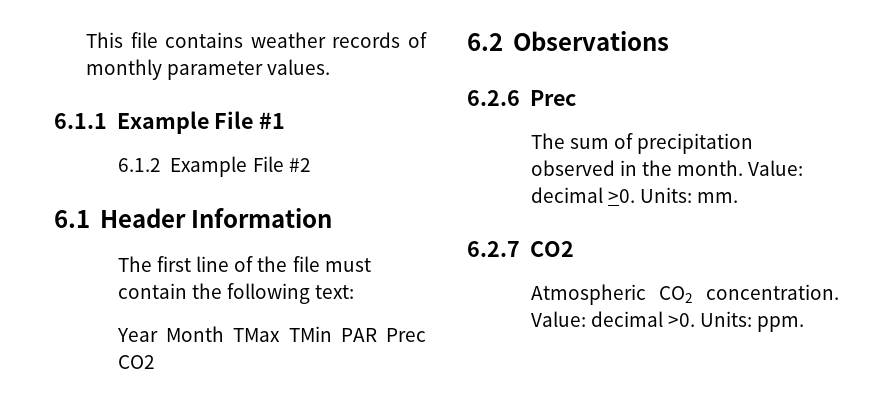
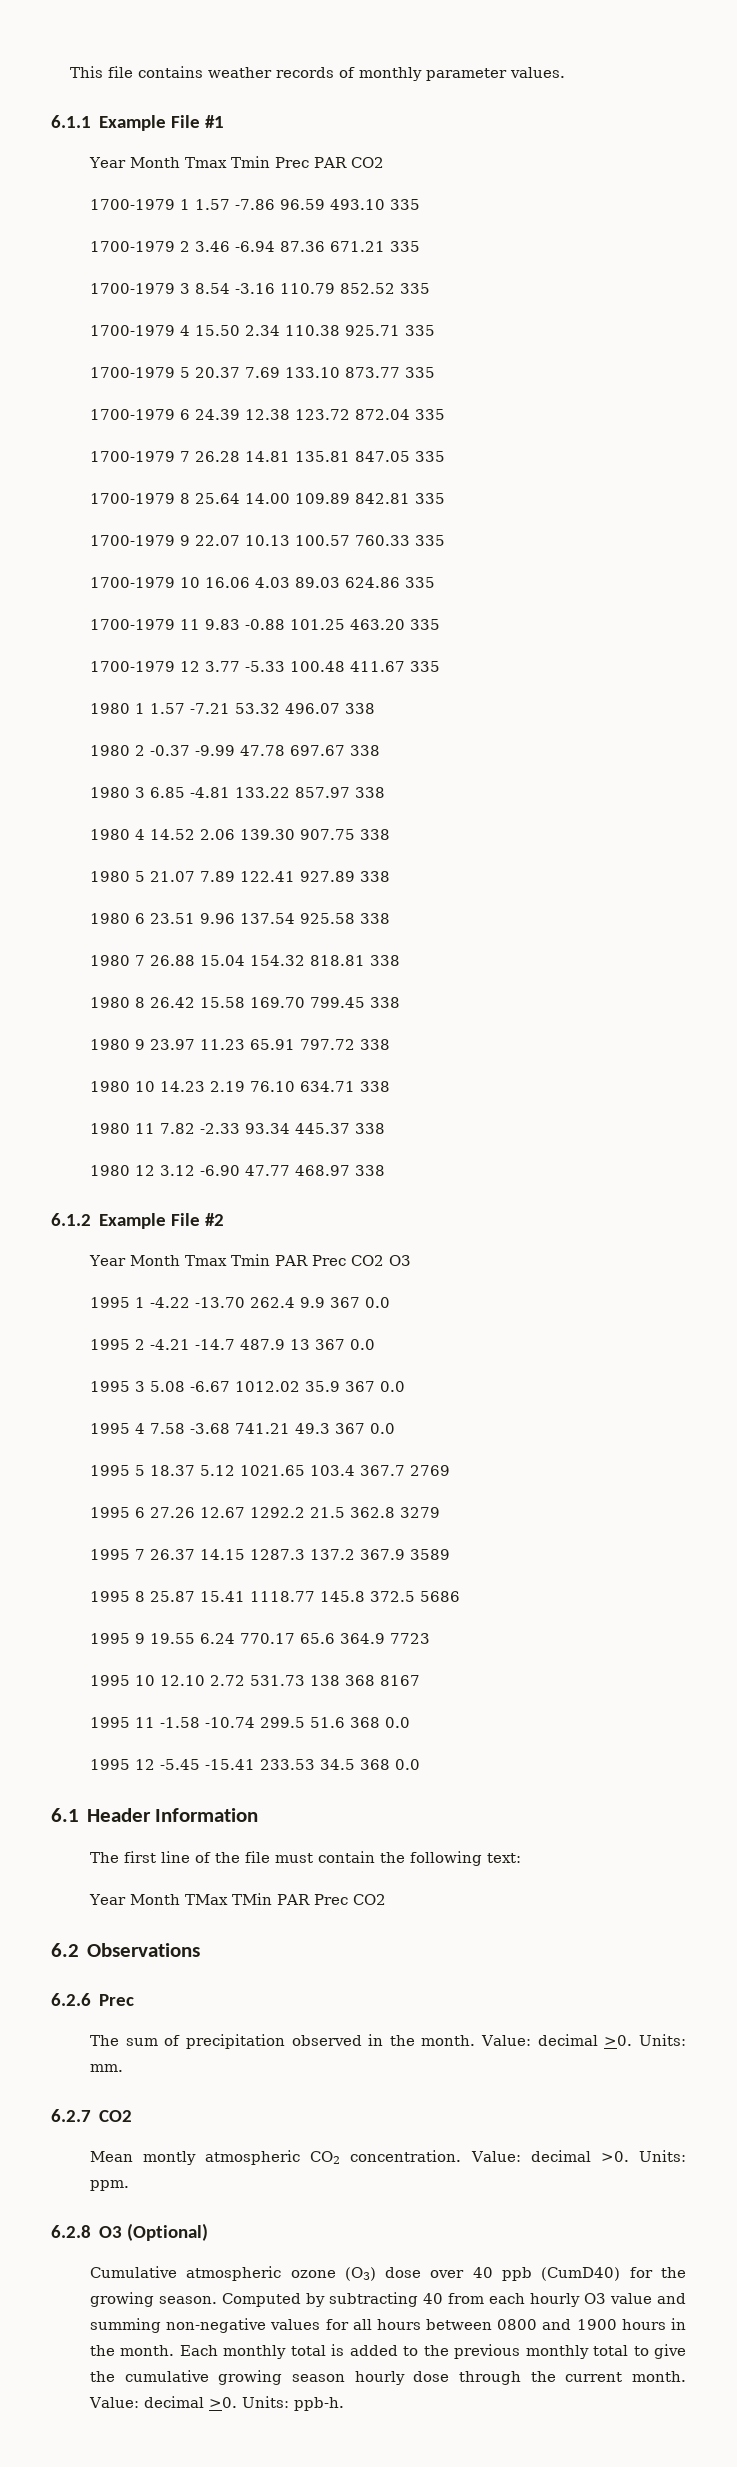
[117,156,311,177] 6.1.2 Example File #2 -> [88,156,384,168] [89,199,420,210] [89,241,420,252] [89,283,430,294] [89,325,435,336] [89,367,435,378] [89,409,445,420] [89,451,445,462] [89,493,445,504] [89,535,445,546] [89,577,435,588] [89,619,440,630] [89,661,440,672] [89,703,375,714] [89,745,380,756] [89,787,385,798] [89,829,390,840] [89,871,390,882] [89,913,390,924] [89,955,400,966] [89,997,400,1008] [89,1039,390,1050] [89,1081,390,1092] [89,1123,385,1134] [89,1165,385,1176] [51,1213,224,1229] [88,1254,411,1266] [89,1297,390,1308] [89,1339,375,1350] [89,1381,405,1392] [89,1423,395,1434] [89,1465,450,1476] [89,1507,440,1518] [89,1549,450,1560] [89,1591,460,1602] [89,1633,430,1644] [89,1675,420,1686] [89,1717,410,1728] [89,1759,420,1770] Year Month Tmax Tmin Prec PAR CO2 // 1700-1979 1 1.57 -7.86 96.59 493.10 335 // 1700-1979 2 3.46 -6.94 87.36 671.21 335 // 1700-1979 3 8.54 -3.16 110.79 852.52 335 // 1700-1979 4 15.50 2.34 110.38 925.71 335 // 1700-1979 5 20.37 7.69 133.10 873.77 335 // 1700-1979 6 24.39 12.38 123.72 872.04 335 // 1700-1979 7 26.28 14.81 135.81 847.05 335 // 1700-1979 8 25.64 14.00 109.89 842.81 335 // 1700-1979 9 22.07 10.13 100.57 760.33 335 // 1700-1979 10 16.06 4.03 89.03 624.86 335 // 1700-1979 11 9.83 -0.88 101.25 463.20 335 // 1700-1979 12 3.77 -5.33 100.48 411.67 335 // 1980 1 1.57 -7.21 53.32 496.07 338 // 1980 2 -0.37 -9.99 47.78 697.67 338 // 1980 3 6.85 -4.81 133.22 857.97 338 // 1980 4 14.52 2.06 139.30 907.75 338 // 1980 5 21.07 7.89 122.41 927.89 338 // 1980 6 23.51 9.96 137.54 925.58 338 // 1980 7 26.88 15.04 154.32 818.81 338 // 1980 8 26.42 15.58 169.70 799.45 338 // 1980 9 23.97 11.23 65.91 797.72 338 // 1980 10 14.23 2.19 76.10 634.71 338 // 1980 11 7.82 -2.33 93.34 445.37 338 // 1980 12 3.12 -6.90 47.77 468.97 338 // 6.1.2 Example File #2 // Year Month Tmax Tmin PAR Prec CO2 O3 // 1995 1 -4.22 -13.70 262.4 9.9 367 0.0 // 1995 2 -4.21 -14.7 487.9 13 367 0.0 // 1995 3 5.08 -6.67 1012.02 35.9 367 0.0 // 1995 4 7.58 -3.68 741.21 49.3 367 0.0 // 1995 5 18.37 5.12 1021.65 103.4 367.7 2769 // 1995 6 27.26 12.67 1292.2 21.5 362.8 3279 // 1995 7 26.37 14.15 1287.3 137.2 367.9 3589 // 1995 8 25.87 15.41 1118.77 145.8 372.5 5686 // 1995 9 19.55 6.24 770.17 65.6 364.9 7723 // 1995 10 12.10 2.72 531.73 138 368 8167 // 1995 11 -1.58 -10.74 299.5 51.6 368 0.0 // 1995 12 -5.45 -15.41 233.53 34.5 368 0.0
[530,284,646,305] Atmospheric -> [89,2150,301,2165] Mean montly atmospheric
(805, 324) none -> [51,2223,208,2241] [89,2266,686,2281] [89,2292,686,2307] [89,2318,686,2333] [89,2344,686,2359] [89,2370,686,2385] [88,2396,344,2411] // 6.2.8 O3 (Optional) // Cumulative atmospheric ozone (O3) dose over 40 ppb (CumD40) for the growing season. Computed by subtracting 40 from each hourly O3 value and summing non-negative values for all hours between 0800 and 1900 hours in the month. Each monthly total is added to the previous monthly total to give the cumulative growing season hourly dose through the current month. Value: decimal >0. Units: ppb-h.

